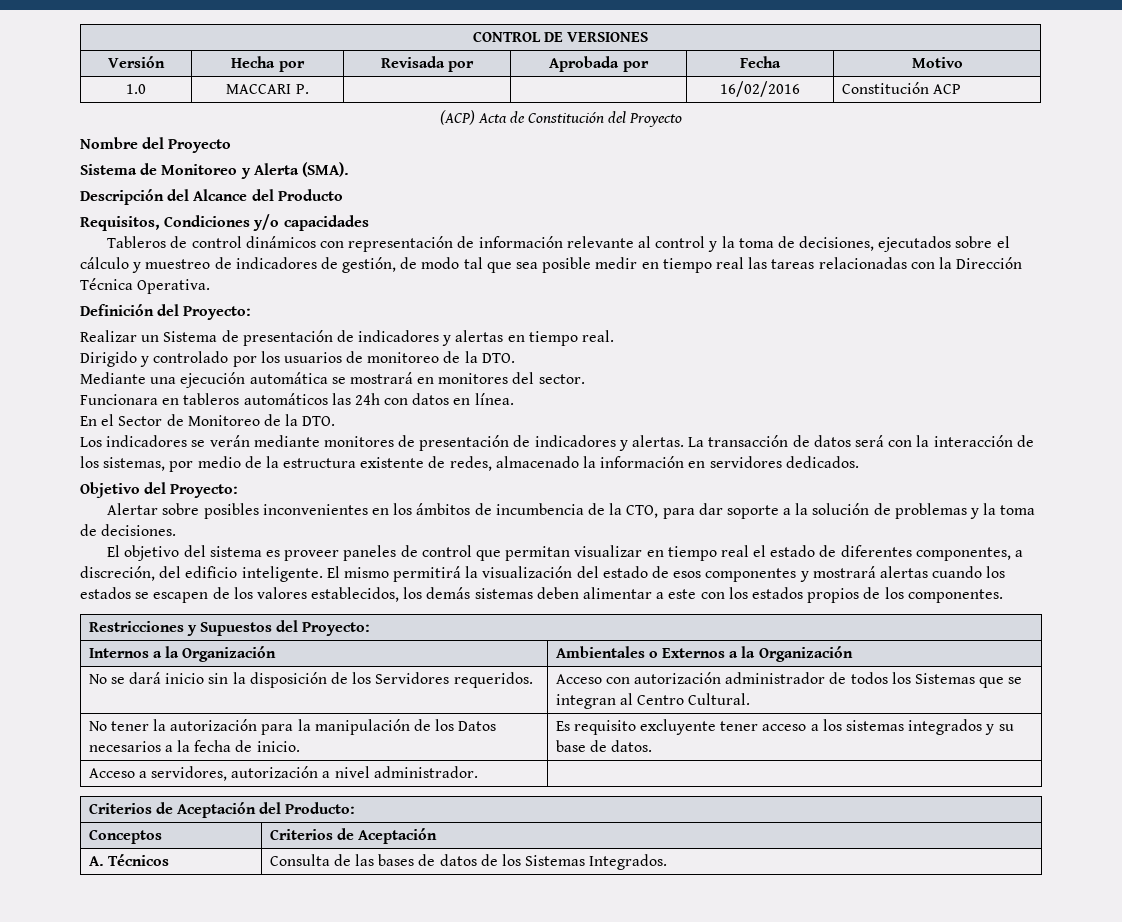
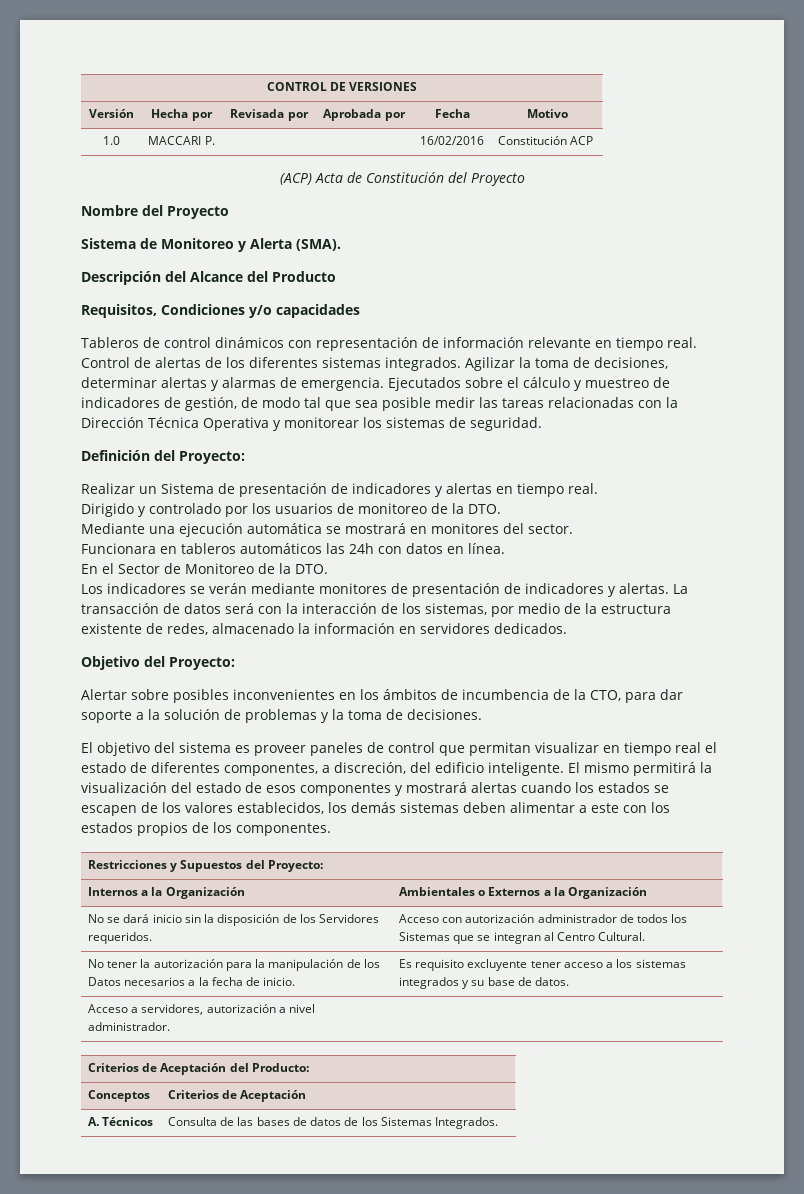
[637,236,952,252] al control y la toma de decisiones, ejecutados -> [594,337,697,351] [81,357,668,371] [81,377,461,391] en tiempo real. Control de alertas de los diferentes sistemas integrados. Agilizar la toma de decisiones, determinar alertas y alarmas de emergencia. Ejecutados
[641,257,744,273] en tiempo real -> (475, 402) none
[137,279,211,294] Operativa. -> [202,417,542,431] Operativa y monitorear los sistemas de seguridad.

